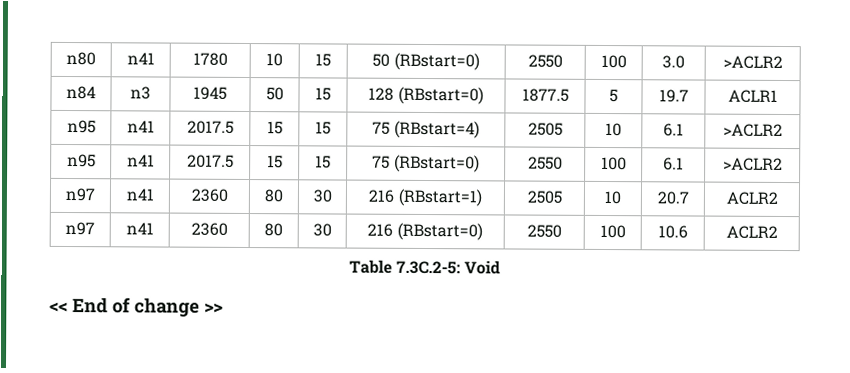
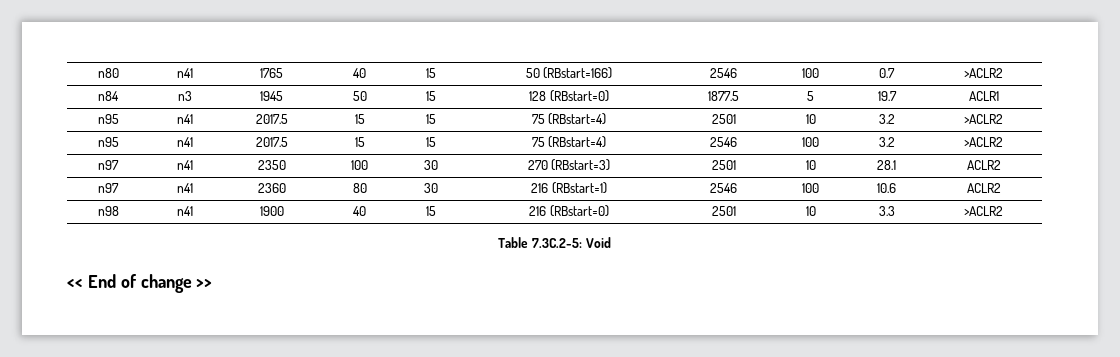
[192,52,228,66] [266,53,283,67] 1780 | 10 -> [260,68,283,78] [353,68,366,78] 1765 | 40
[393,52,480,71] [527,54,563,68] [600,54,627,69] [662,55,685,69] (RBstart=0) | 2550 | 100 | 3.0 -> [543,67,613,79] [710,68,737,78] [802,68,819,78] [879,68,895,78] (RBstart=166) | 2546 | 100 | 0.7
[527,122,563,136] [605,123,622,137] [663,123,684,137] 2505 | 10 | 6.1 -> [711,114,736,124] [805,114,816,124] [878,114,895,124] 2501 | 10 | 3.2
[393,154,480,173] [527,156,563,170] [600,156,627,171] [663,157,684,171] [722,157,783,171] (RBstart=0) | 2550 | 100 | 6.1 | >ACLR2 -> [548,136,607,148] [710,137,737,147] [802,137,819,147] [878,137,895,147] [964,137,1003,147] [98,160,119,170] [176,160,193,170] [257,160,286,170] [351,160,368,170] [423,160,438,170] [527,159,611,171] [711,160,736,170] [805,160,816,170] [877,160,896,170] [966,160,1001,170] (RBstart=4) | 2546 | 100 | 3.2 | >ACLR2 // n97 | n41 | 2350 | 100 | 30 | 270 (RBstart=3) | 2501 | 10 | 28.1 | ACLR2
[526,190,562,204] [604,191,621,205] [656,191,689,205] [725,191,778,205] [65,221,95,236] [125,222,154,235] [190,222,228,236] [264,223,283,237] [312,223,332,237] [367,222,483,241] [526,224,562,238] [599,224,626,239] [657,225,688,239] [725,225,778,239] 2505 | 10 | 20.7 | ACLR2 // n97 | n41 | 2360 | 80 | 30 | 216 (RBstart=0) | 2550 | 100 | 10.6 | ACLR2 -> [710,183,737,193] [802,183,819,193] [877,183,896,193] [966,183,1001,193] [97,206,119,216] [176,206,193,216] [259,206,284,216] [353,206,366,216] [425,206,436,216] [529,205,609,217] [711,206,736,216] [805,206,816,216] [878,206,895,216] [964,206,1003,216] 2546 | 100 | 10.6 | ACLR2 // n98 | n41 | 1900 | 40 | 15 | 216 (RBstart=0) | 2501 | 10 | 3.3 | >ACLR2

